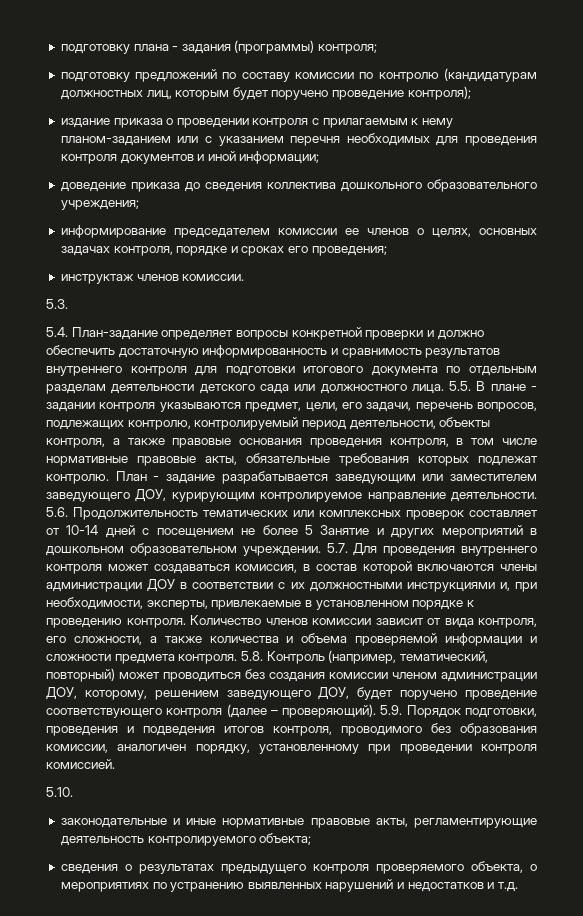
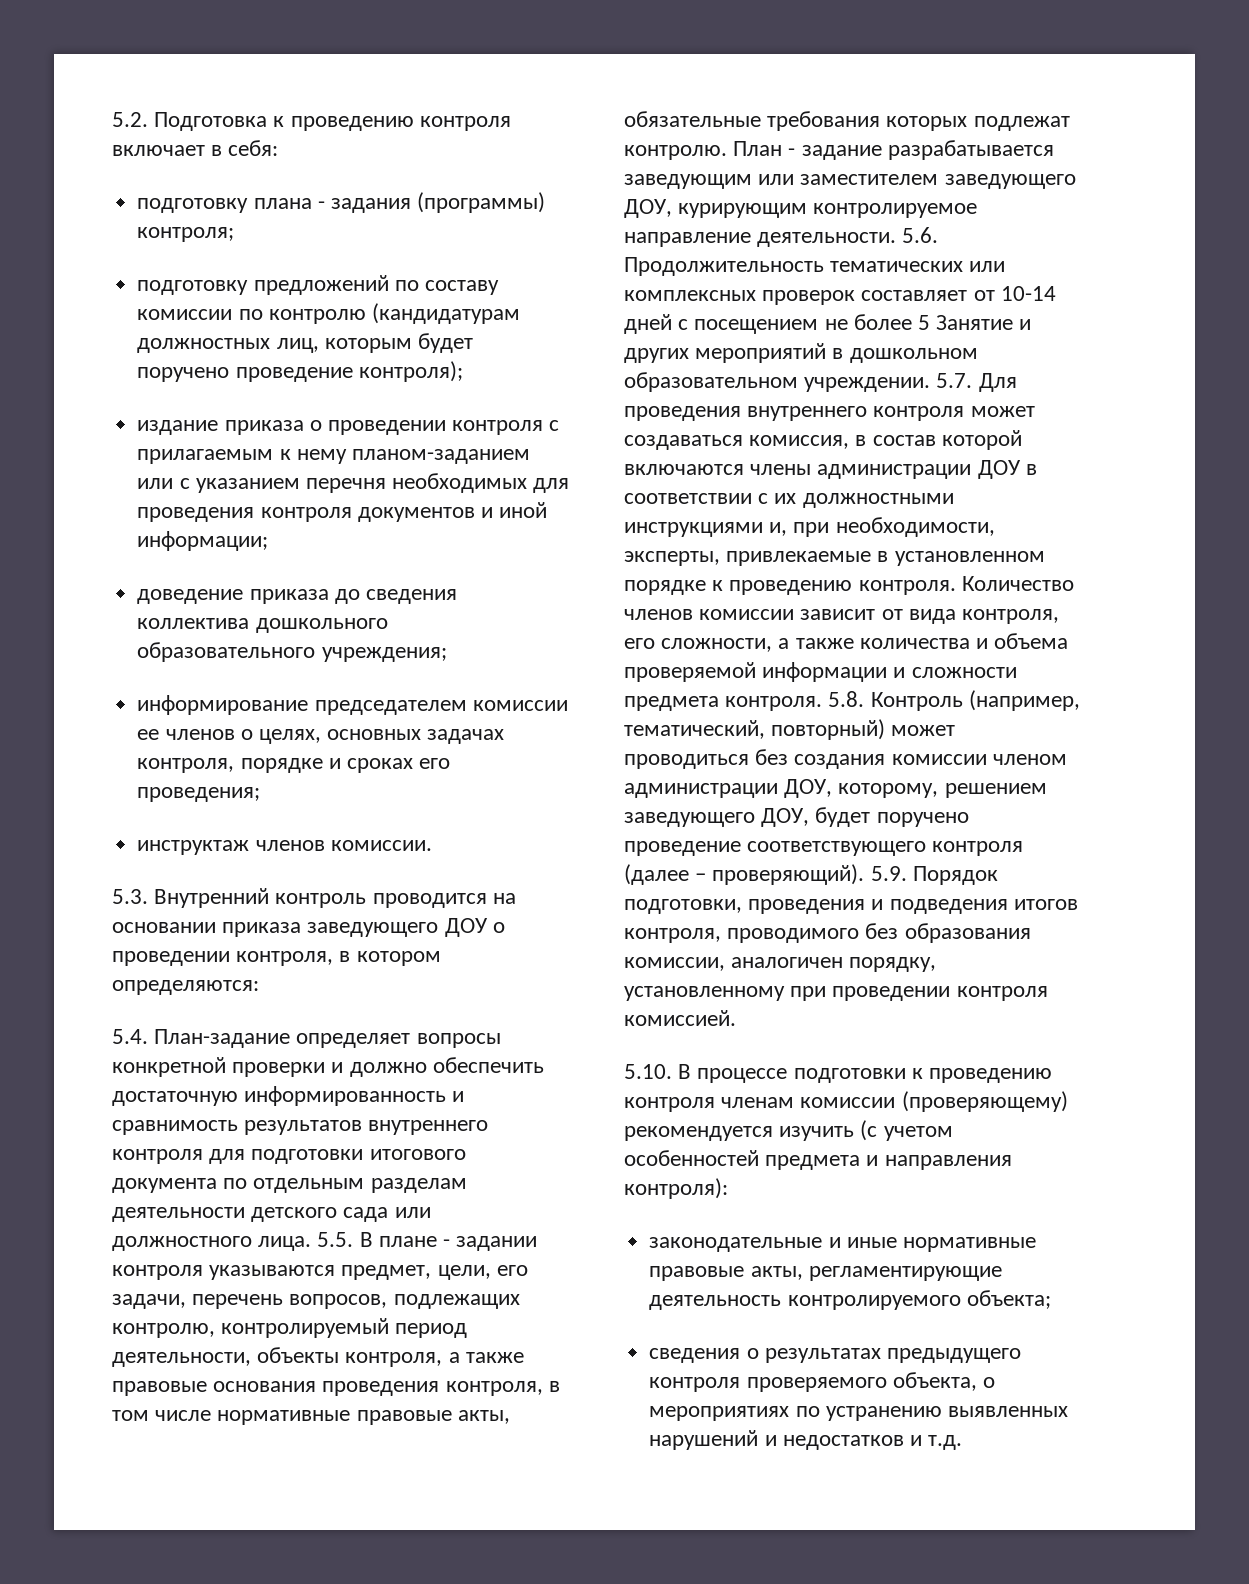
(60, 49) none -> [112,112,511,131] [112,140,279,156] 5.2. Подготовка к проведению контроля включает в себя: //
(68, 304) none -> [154,888,516,908] [112,918,505,937] [112,951,441,966] [112,980,259,995] Внутренний контроль проводится на основании приказа заведующего ДОУ о проведении контроля, в котором определяются:
(73, 792) none -> [678,1064,1053,1083] [624,1091,1068,1112] [624,1120,953,1141] [624,1150,1012,1170] [624,1178,728,1199] В процессе подготовки к проведению контроля членам комиссии (проверяющему) рекомендуется изучить (с учетом особенностей предмета и направления контроля):

